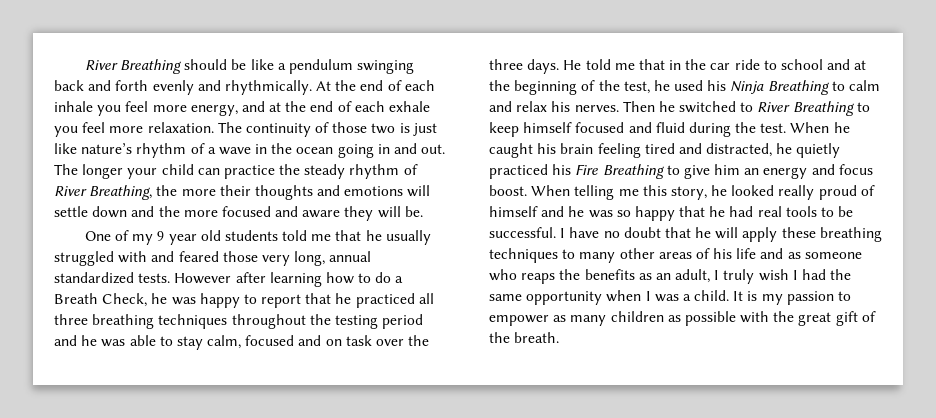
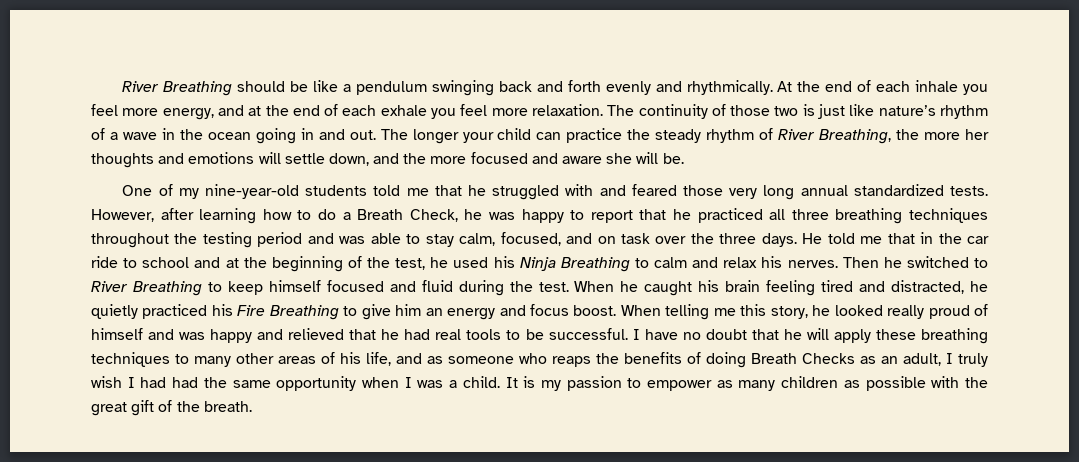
[219,185,251,196] their -> [965,129,990,140] her
[92,206,128,218] down -> [328,153,369,166] down,
[344,206,374,221] they -> [606,153,633,164] she
[157,230,221,245] 9 year old -> [205,184,300,199] nine-year-old
[385,230,431,245] usually -> (487, 190) none
[294,251,326,266] long, -> [763,185,795,200] long
[174,273,232,284] However -> [91,209,154,222] However,
[81,335,98,346] he -> (334, 238) none
[245,335,295,346] focused -> [500,232,561,246] focused,
[568,206,675,221] he was so happy -> [179,328,345,343] was happy and relieved
[736,248,757,259] life -> [366,352,391,366] life,
(635, 274) none -> [687,352,855,368] of doing Breath Checks
(827, 274) none -> [172,377,199,388] had

